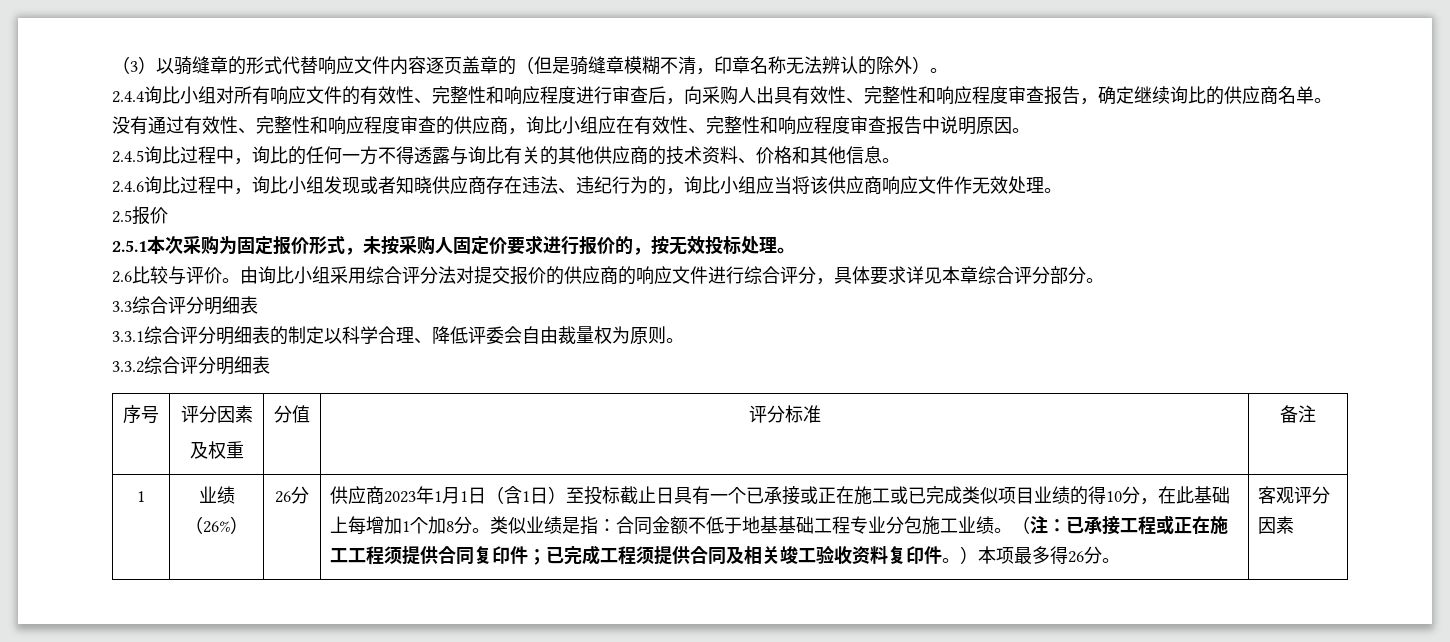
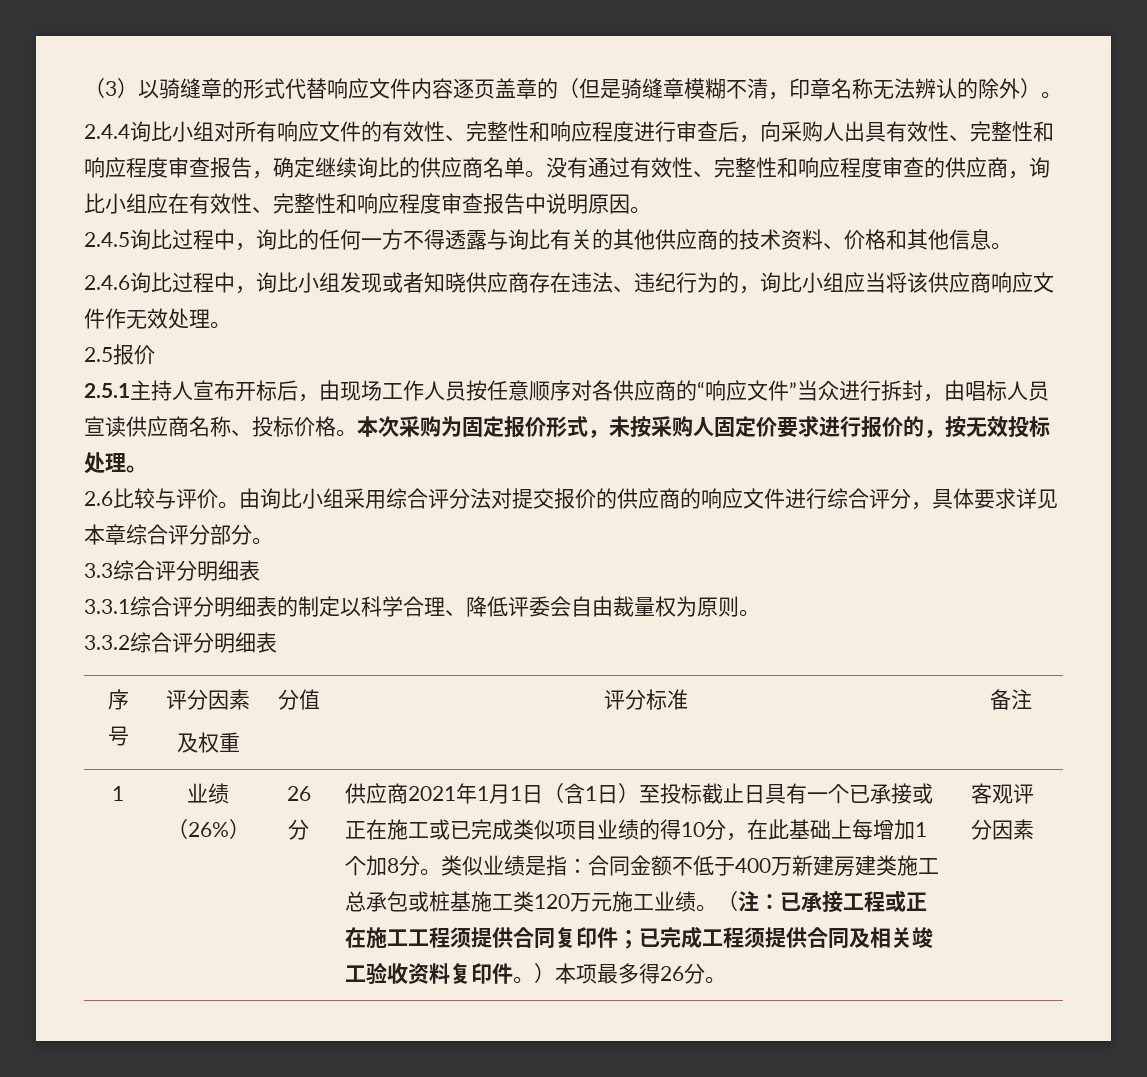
(147, 246) none -> [130,380,1049,402] [84,416,357,437] 主持人宣布开标后，由现场工作人员按任意顺序对各供应商的“响应文件”当众进行拆封，由唱标人员宣读供应商名称、投标价格。
[384,491,417,503] 2023 -> [408,786,457,801] 2021
[742,516,923,534] 地基基础工程专业分包 -> [735,855,940,877] [345,891,613,912] 400万新建房建类施工总承包或桩基施工类120万元

